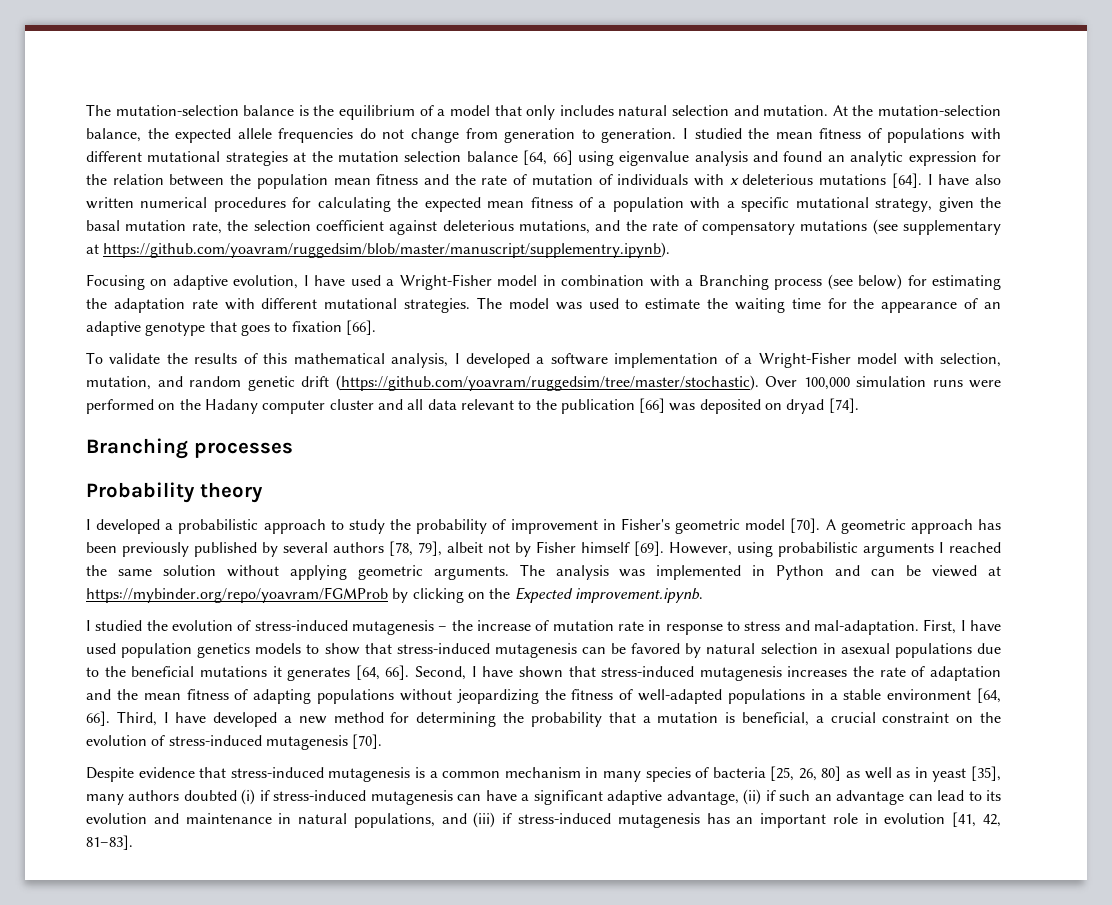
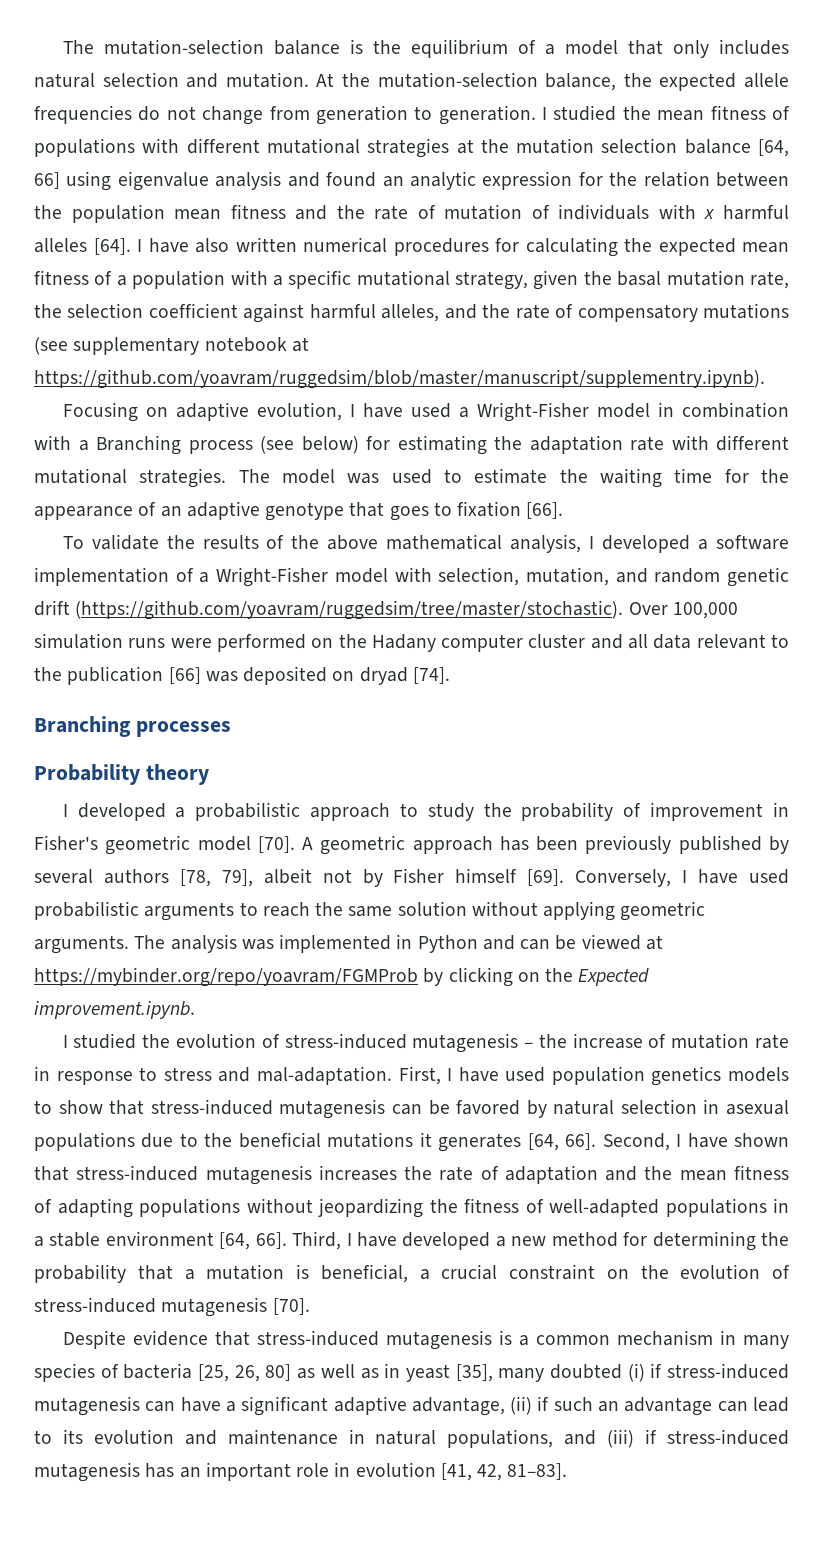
[742,174,887,185] deleterious mutations -> [723,205,790,220] [34,238,87,253] harmful alleles
[442,220,590,234] deleterious mutations, -> [309,304,440,322] harmful alleles,
(1001, 227) none -> [204,337,287,352] notebook
[263,353,288,364] this -> [291,535,379,550] the above
[669,542,1001,557] However, using probabilistic arguments I reached -> [575,869,789,887] [34,901,310,921] Conversely, I have used probabilistic arguments to reach
[128,790,180,801] authors -> (545, 1375) none

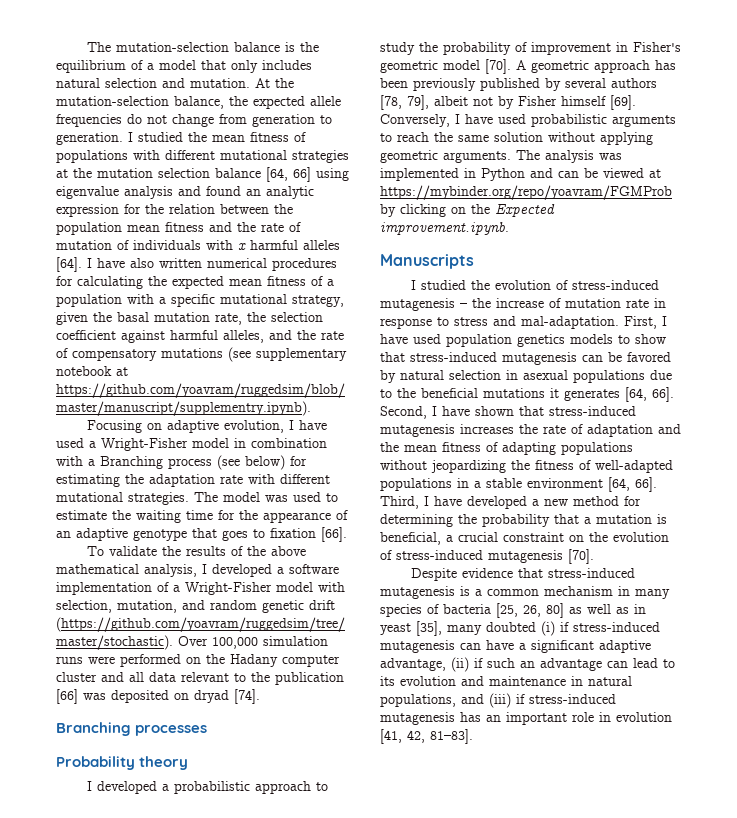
(195, 1010) none -> [380,254,474,269] // Manuscripts

